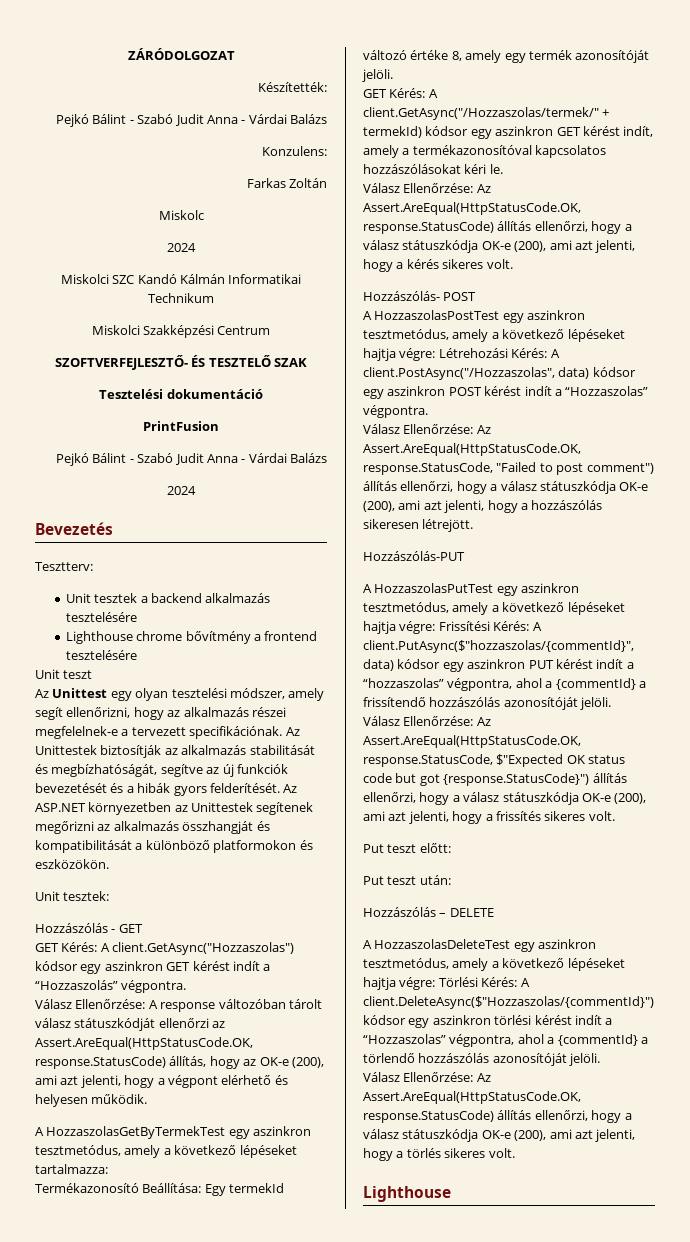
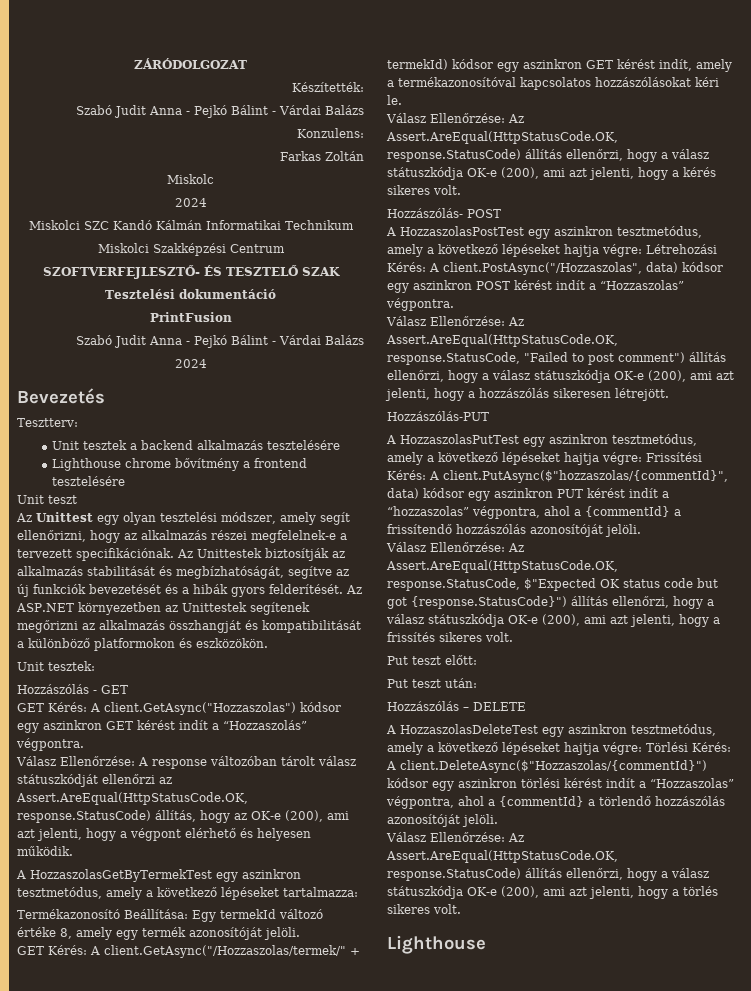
[56,114,246,127] Pejkó Bálint - Szabó Judit Anna - -> [76,105,277,118] Szabó Judit Anna - Pejkó Bálint -
[56,453,246,466] Pejkó Bálint - Szabó Judit Anna - -> [76,335,277,348] Szabó Judit Anna - Pejkó Bálint -

